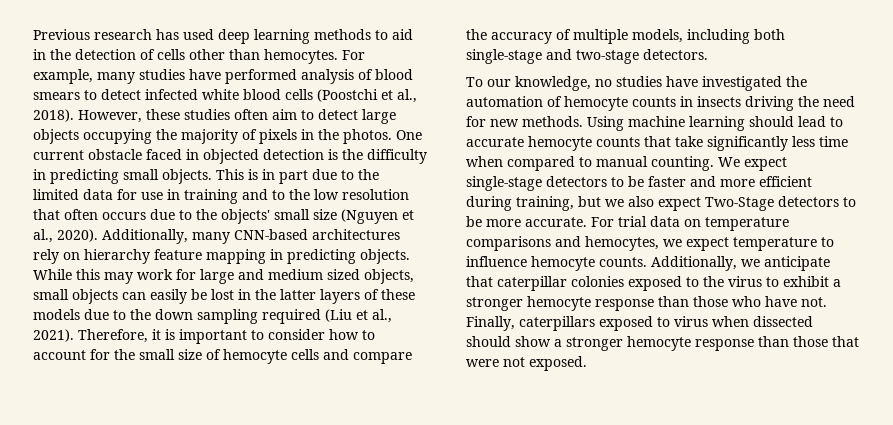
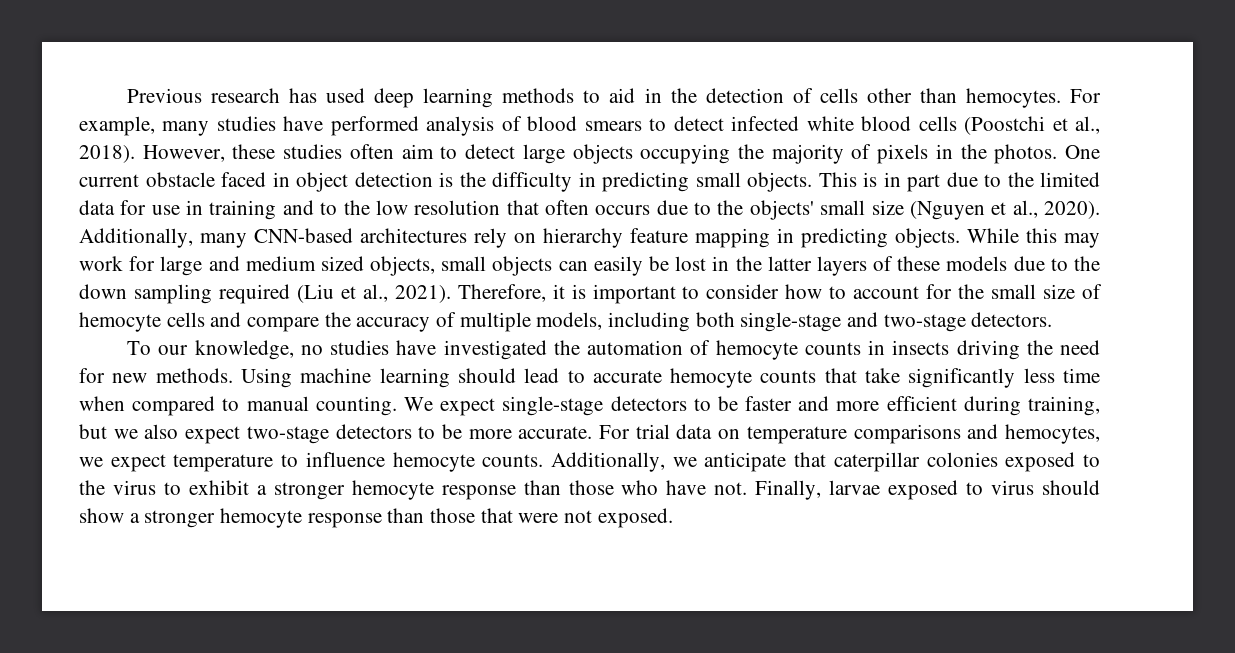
[203,149,259,164] objected -> [296,172,348,192] object
[705,197,774,211] Two-Stage -> [246,426,329,444] two-stage
[519,316,595,331] caterpillars -> [829,480,881,495] larvae
[712,316,813,327] when dissected -> (1035, 487) none

